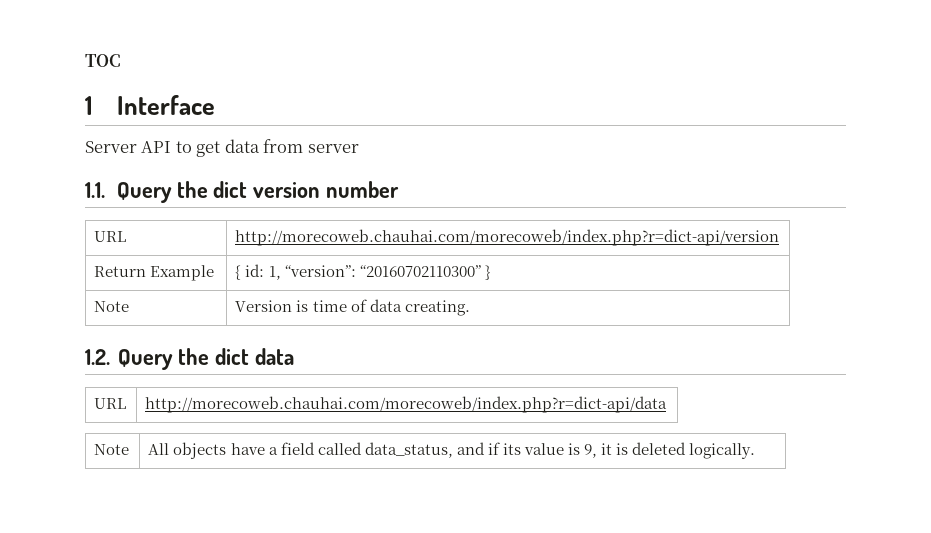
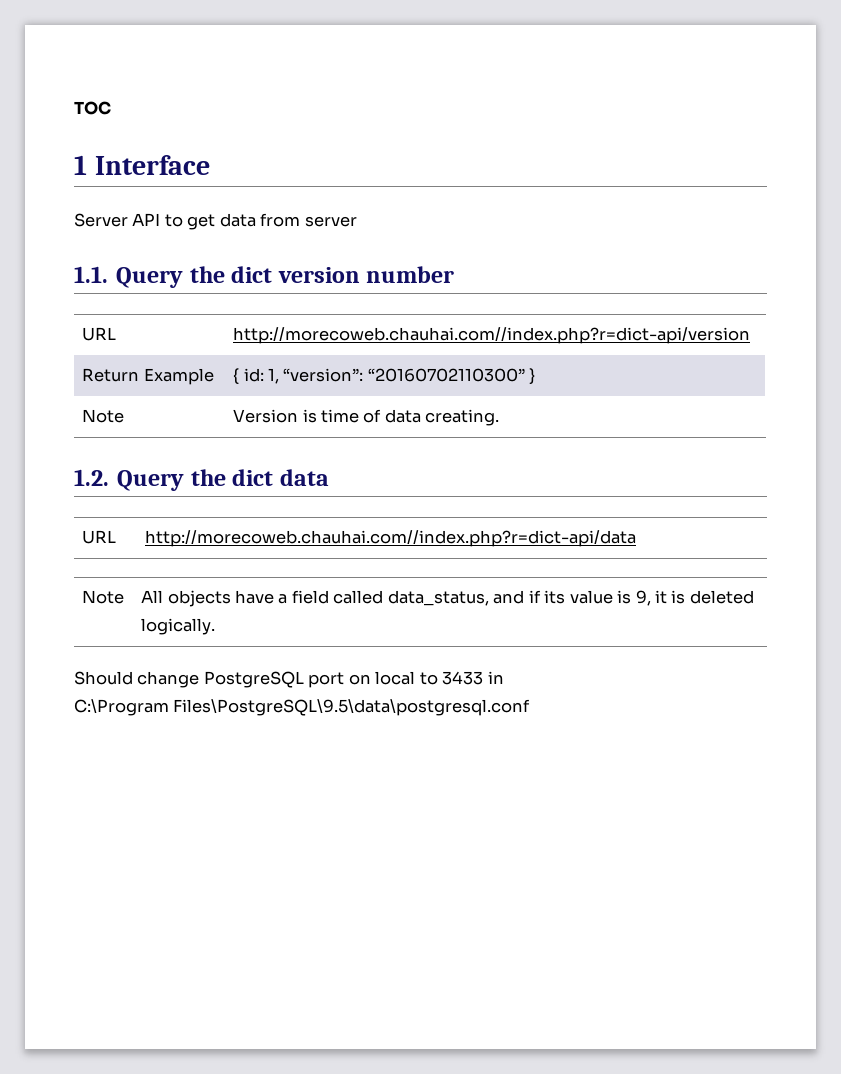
[235,229,780,246] http://morecoweb.chauhai.com/morecoweb/index.php?r=dict-api/version -> [233,327,751,344] http://morecoweb.chauhai.com//index.php?r=dict-api/version
[145,396,668,413] http://morecoweb.chauhai.com/morecoweb/index.php?r=dict-api/data -> [145,530,637,547] http://morecoweb.chauhai.com//index.php?r=dict-api/data
(756, 451) none -> [74,671,504,688] [74,699,531,716] // Should change PostgreSQL port on local to 3433 in // C:\Program Files\PostgreSQL\9.5\data\postgresql.conf

